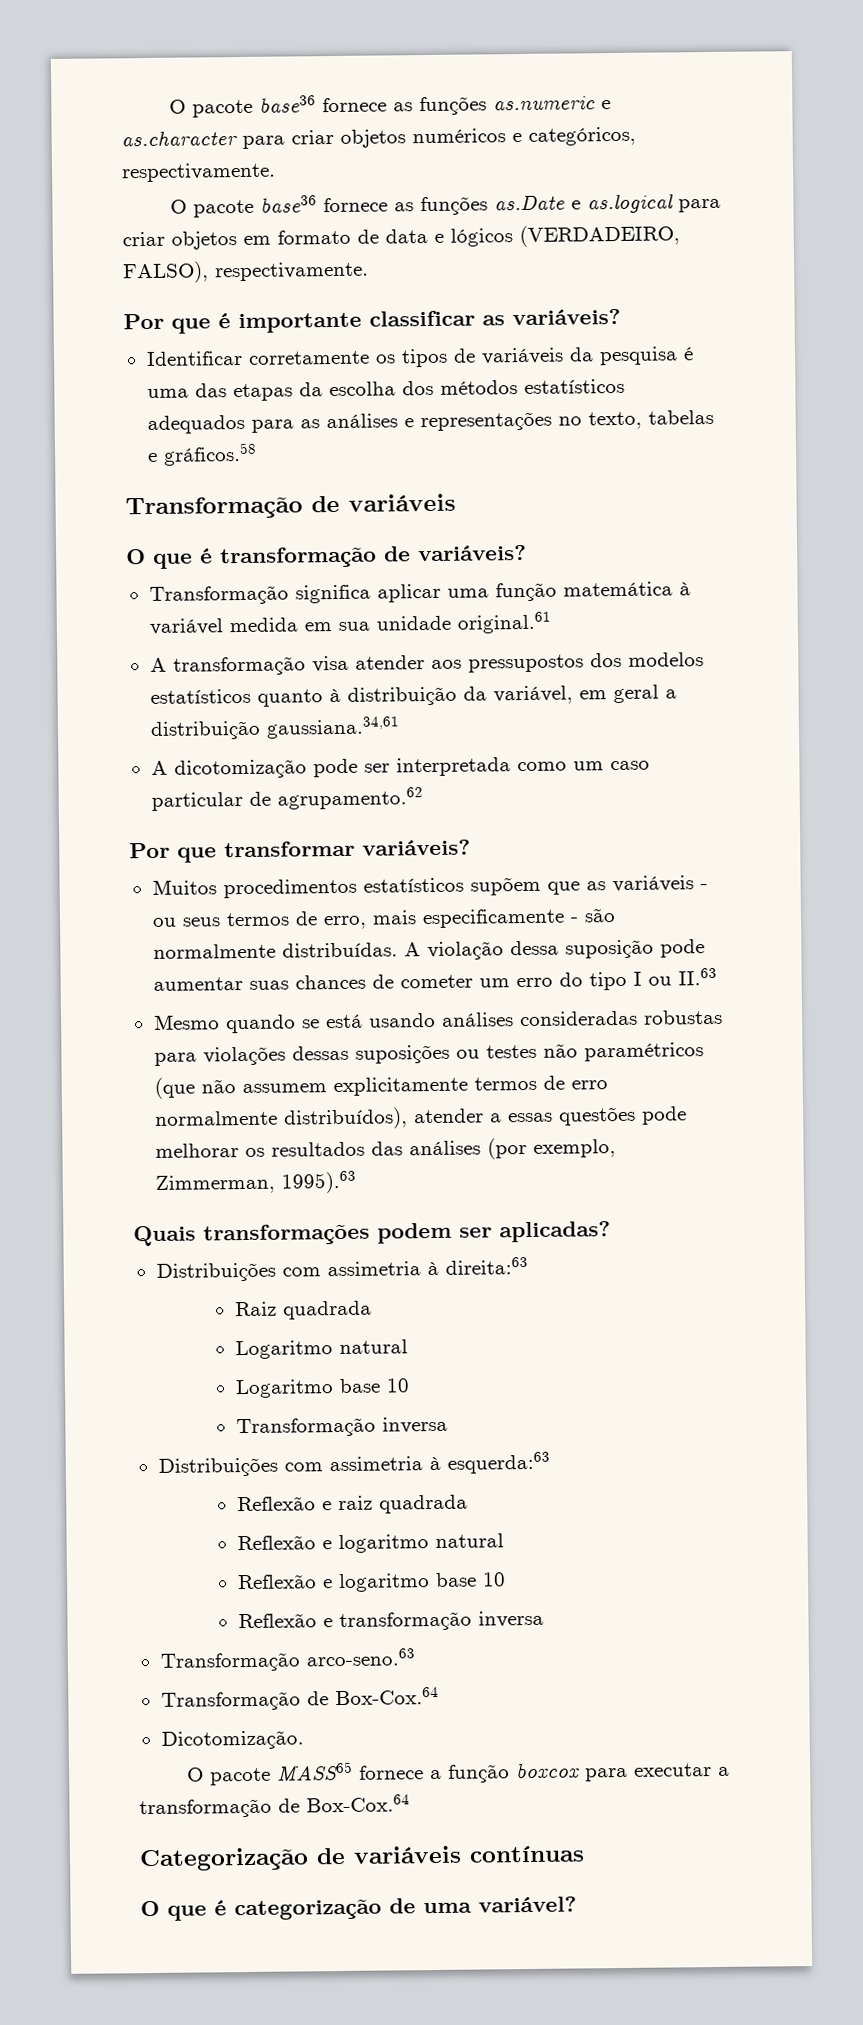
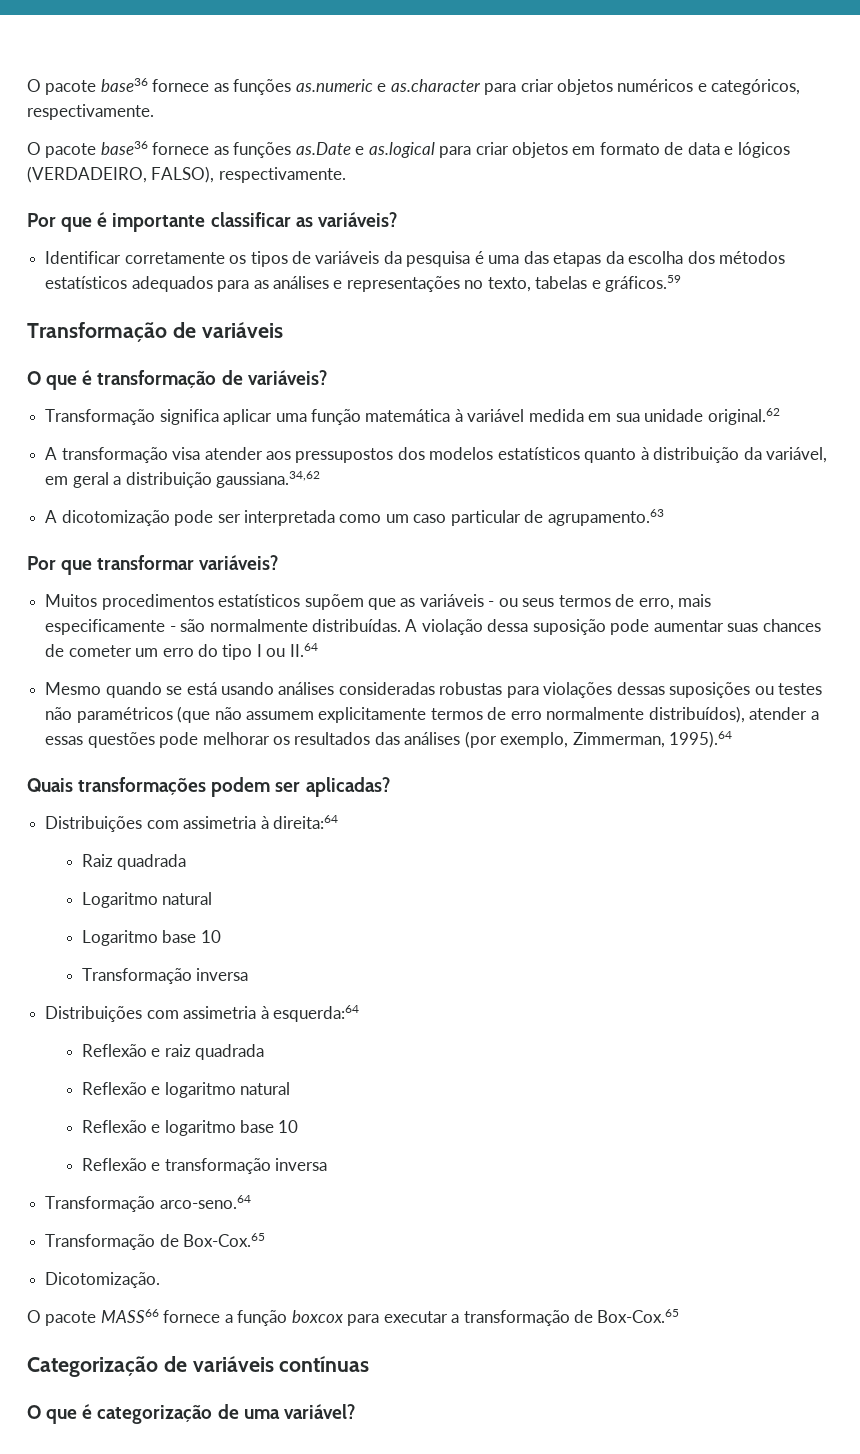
[162,442,257,466] gráficos.58 -> [605,275,682,292] gráficos.59
[456,611,551,634] original.61 -> [707,408,780,425] original.62
[265,716,400,739] gaussiana.34,61 -> [215,471,320,488] gaussiana.34,62
[276,787,423,810] agrupamento.62 -> [547,509,664,526] agrupamento.63
[677,967,717,986] II.63 -> [289,643,318,657] II.64
[280,1170,356,1194] 1995).63 -> [669,731,733,748] 1995).64
[444,1256,528,1275] direita:63 -> [272,815,338,829] direita:64
[446,1451,550,1474] esquerda:63 -> [272,1005,359,1022] esquerda:64
[305,1648,415,1667] [160,1686,439,1711] arco-seno.63 // Transformação de Box-Cox.64 -> [159,1195,251,1209] [45,1233,266,1250] arco-seno.64 // Transformação de Box-Cox.65
[276,1761,354,1782] MASS65 -> [100,1309,159,1323] MASS66
[306,1794,410,1813] Box-Cox.64 -> [597,1309,680,1323] Box-Cox.65

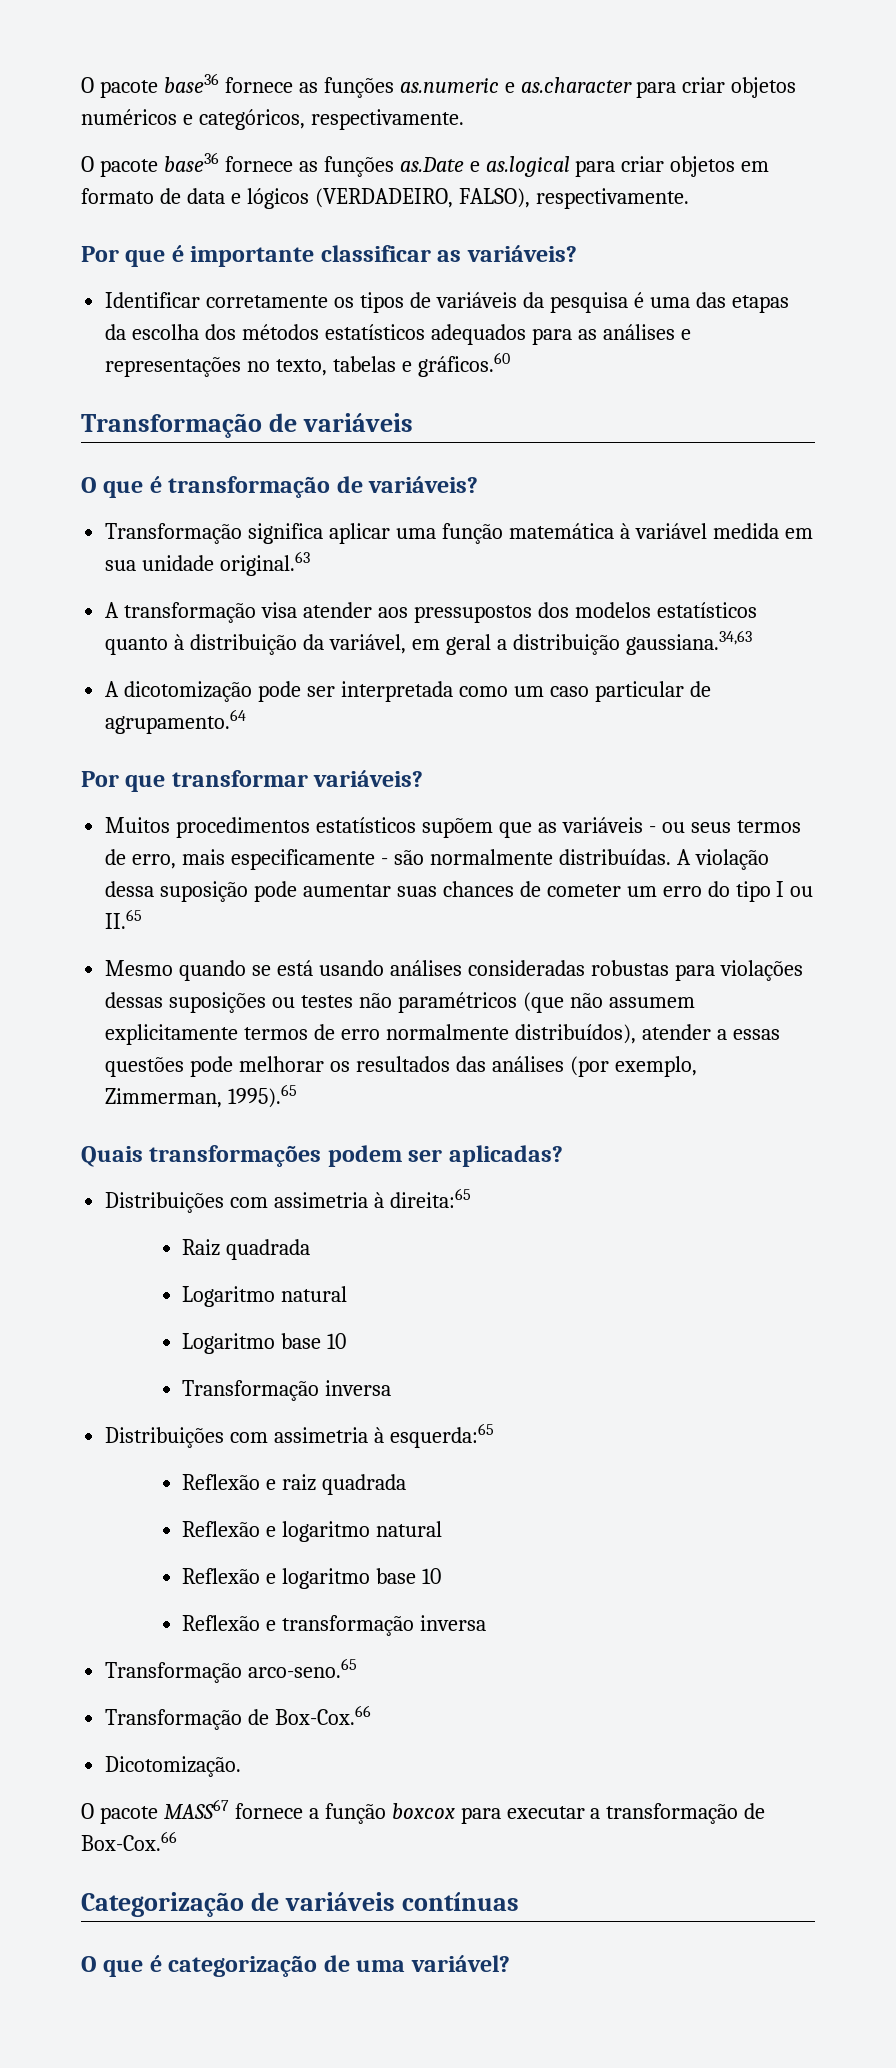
[605,275,682,292] gráficos.59 -> [417,352,510,377] gráficos.60
[707,408,780,425] original.62 -> [220,551,311,576] original.63
[215,471,320,488] gaussiana.34,62 -> [625,630,752,655] gaussiana.34,63
[547,509,664,526] agrupamento.63 -> [105,709,247,734] agrupamento.64
[289,643,318,657] II.64 -> [105,909,143,929] II.65
[669,731,733,748] 1995).64 -> [228,1084,298,1108] 1995).65
[272,815,338,829] direita:64 -> [389,1188,471,1208] direita:65
[272,1005,359,1022] esquerda:64 -> [389,1423,494,1448] esquerda:65
[159,1195,251,1209] [45,1233,266,1250] arco-seno.64 // Transformação de Box-Cox.65 -> [248,1658,358,1678] [105,1705,372,1730] arco-seno.65 // Transformação de Box-Cox.66
[100,1309,159,1323] MASS66 -> [163,1799,229,1819] MASS67
[597,1309,680,1323] Box-Cox.65 -> [81,1831,177,1851] Box-Cox.66

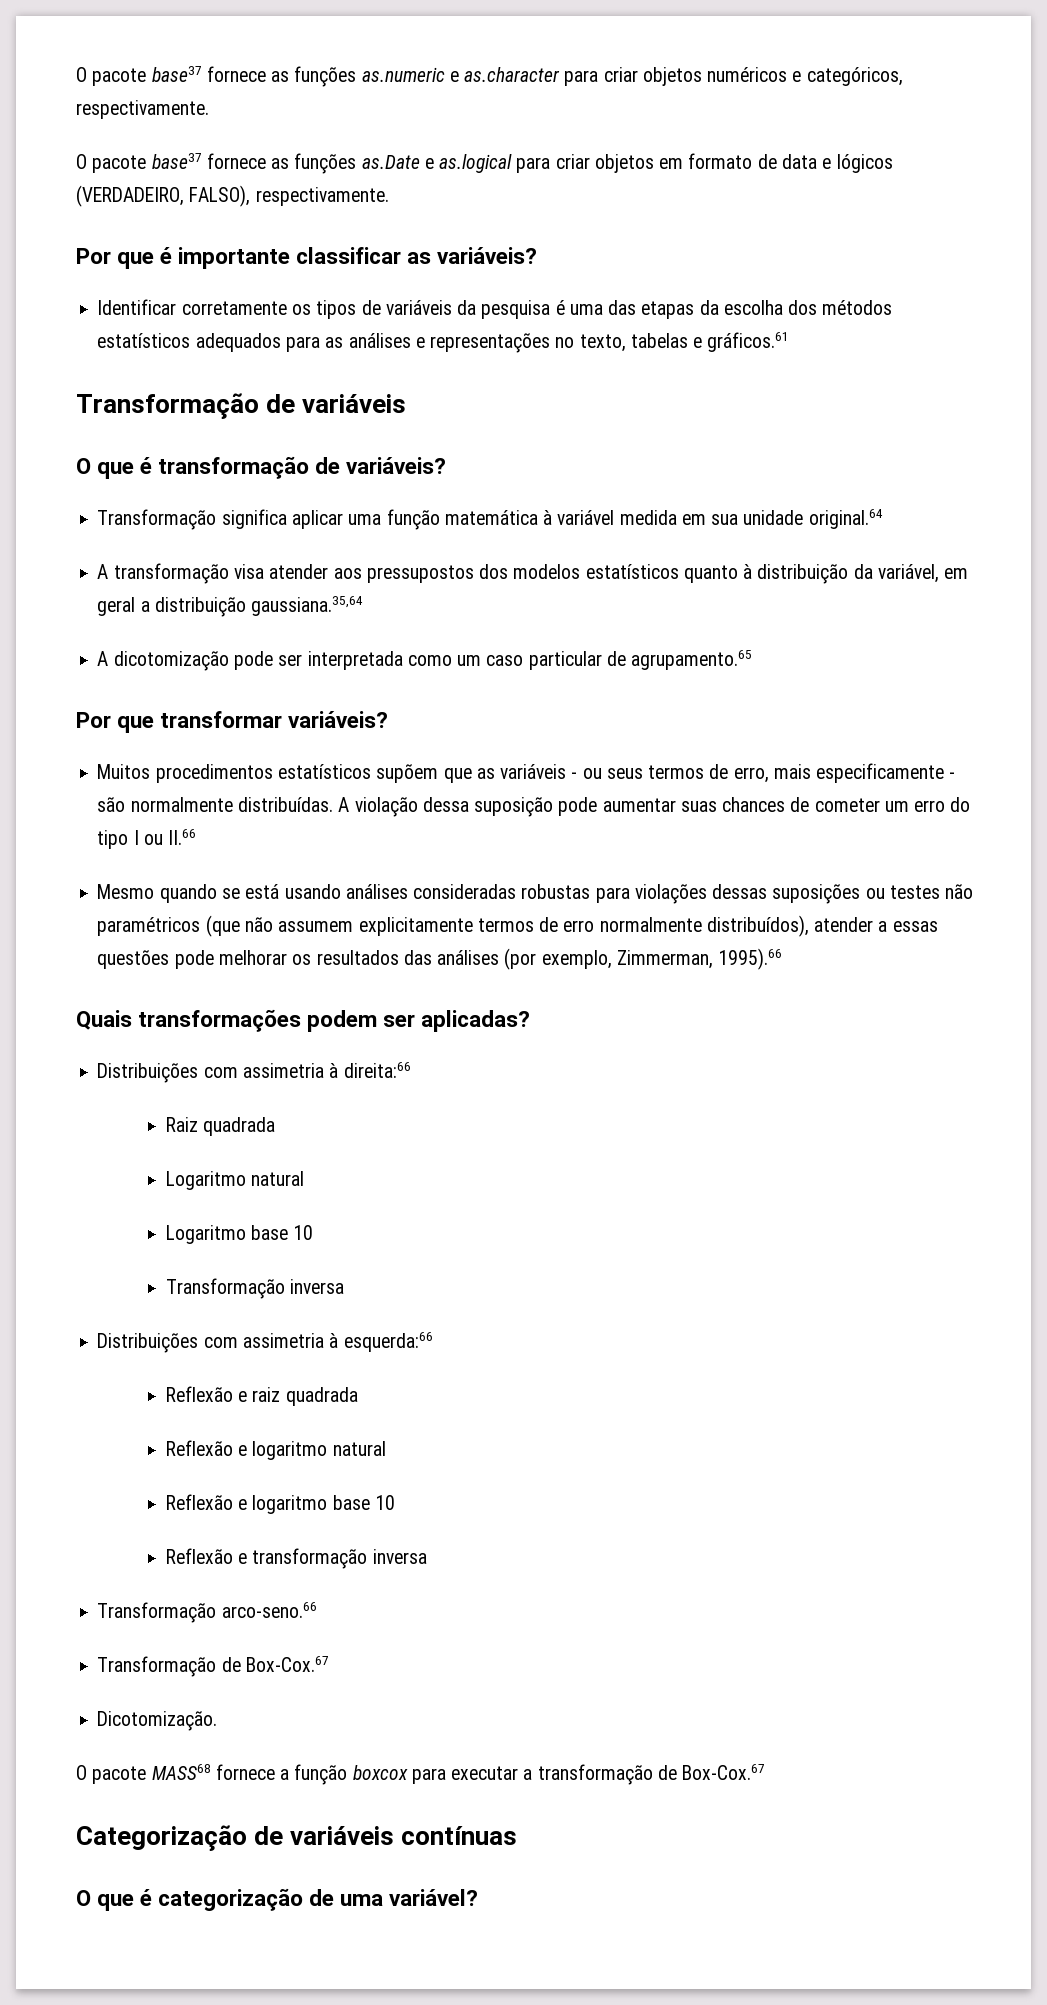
[81,73,219,98] O pacote base36 -> [76,66,202,86] O pacote base37
[163,152,219,172] base36 -> [151,153,202,169] base37
[417,352,510,377] gráficos.60 -> [707,332,790,352] gráficos.61
[220,551,311,576] original.63 -> [808,509,883,529] original.64
[625,630,752,655] gaussiana.34,63 -> [251,596,364,616] gaussiana.35,64
[105,709,247,734] agrupamento.64 -> [631,650,753,670] agrupamento.65
[105,909,143,929] II.65 -> [168,829,197,845] II.66
[228,1084,298,1108] 1995).65 -> [718,948,783,970] 1995).66
[389,1188,471,1208] direita:65 -> [343,1062,411,1078] direita:66
[389,1423,494,1448] esquerda:65 -> [343,1332,433,1352] esquerda:66
[248,1658,358,1678] [105,1705,372,1730] arco-seno.65 // Transformação de Box-Cox.66 -> [221,1602,317,1618] [97,1656,329,1677] arco-seno.66 // Transformação de Box-Cox.67
[163,1799,229,1819] MASS67 -> [151,1764,211,1780] MASS68
[81,1831,177,1851] Box-Cox.66 -> [682,1764,766,1780] Box-Cox.67

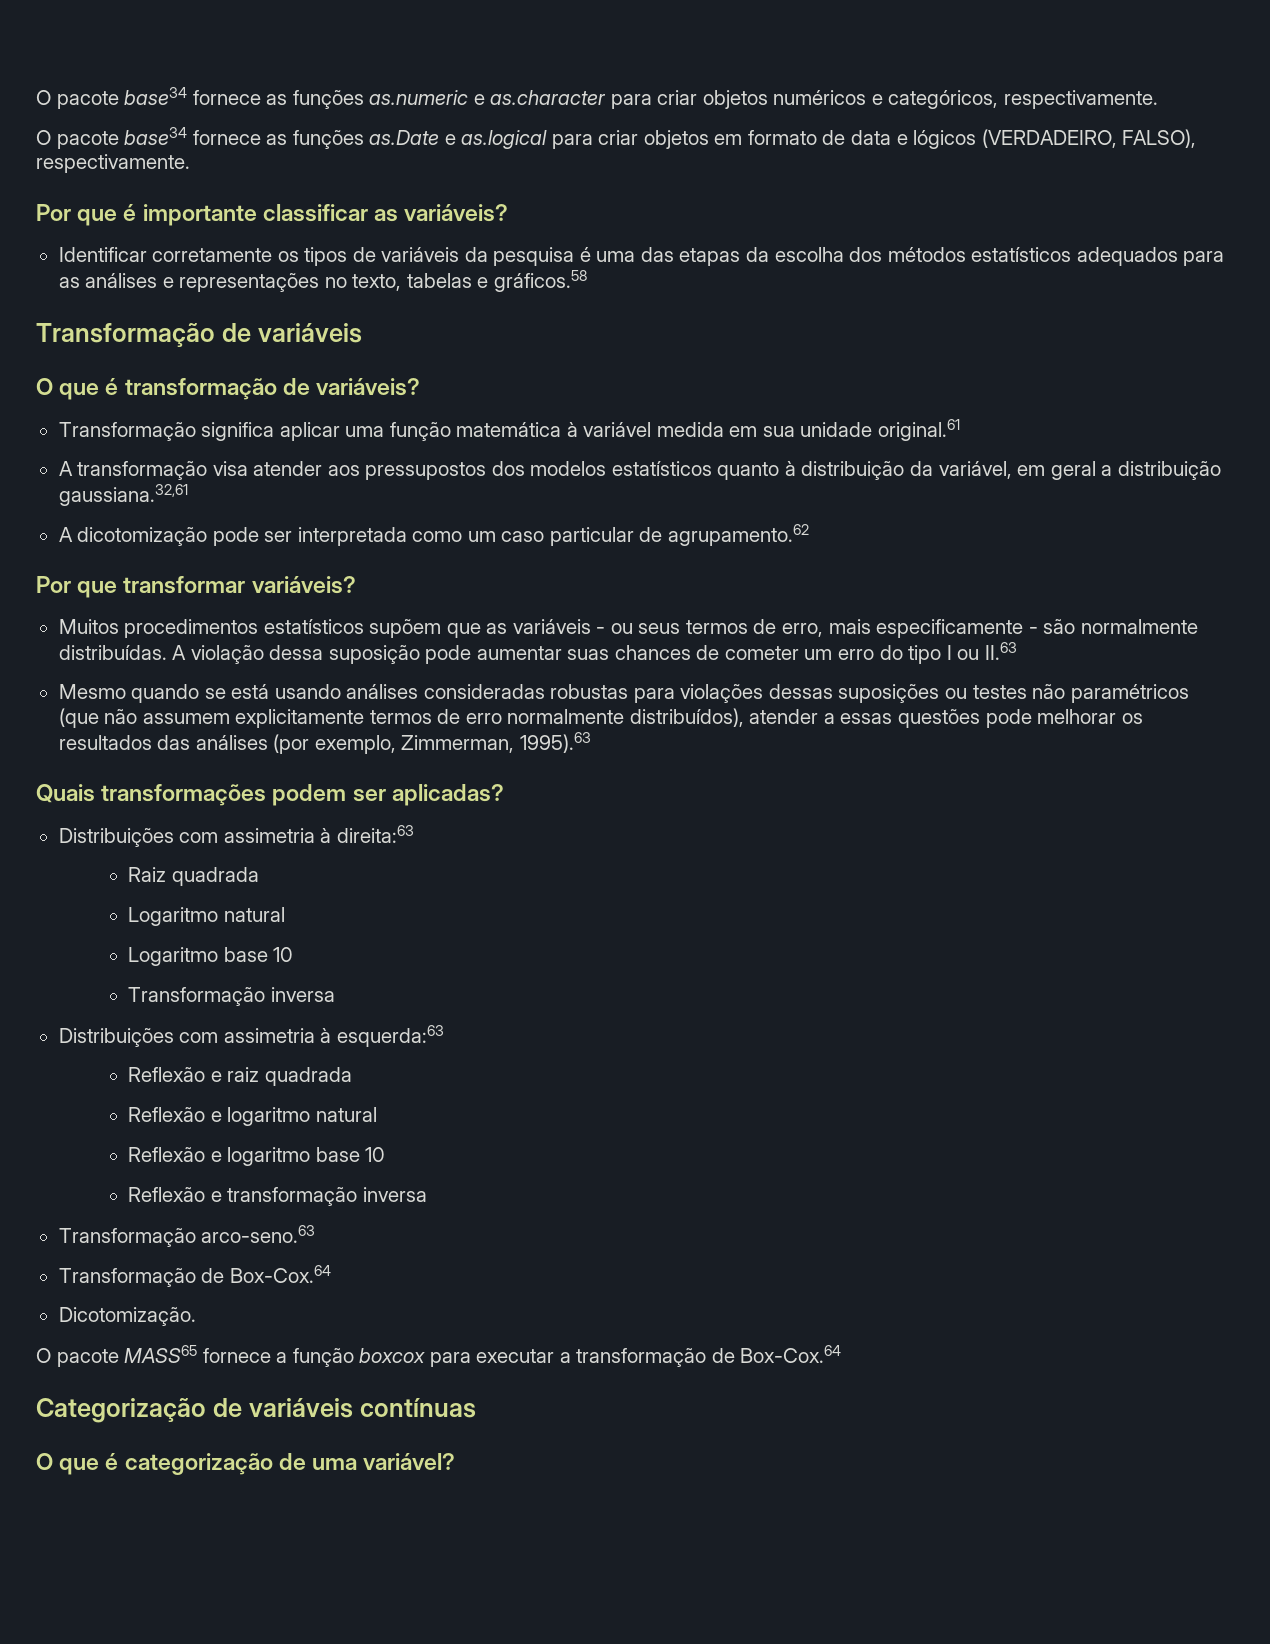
[76,66,202,86] O pacote base37 -> [36,87,188,109] O pacote base34
[151,153,202,169] base37 -> [124,127,188,145] base34
[707,332,790,352] gráficos.61 -> [493,270,587,292] gráficos.58
[808,509,883,529] original.64 -> [877,419,960,441] original.61
[251,596,364,616] gaussiana.35,64 -> [58,484,188,506] gaussiana.32,61
[631,650,753,670] agrupamento.65 -> [667,524,809,546] agrupamento.62
[168,829,197,845] II.66 -> [984,642,1017,660] II.63
[718,948,783,970] 1995).66 -> [519,732,591,753] 1995).63
[343,1062,411,1078] direita:66 -> [336,825,414,843] direita:63
[343,1332,433,1352] esquerda:66 -> [336,1025,444,1047] esquerda:63
[221,1602,317,1618] [97,1656,329,1677] arco-seno.66 // Transformação de Box-Cox.67 -> [201,1225,316,1243] [58,1265,331,1287] arco-seno.63 // Transformação de Box-Cox.64
[151,1764,211,1780] MASS68 -> [124,1345,198,1363] MASS65
[682,1764,766,1780] Box-Cox.67 -> [740,1345,842,1363] Box-Cox.64

